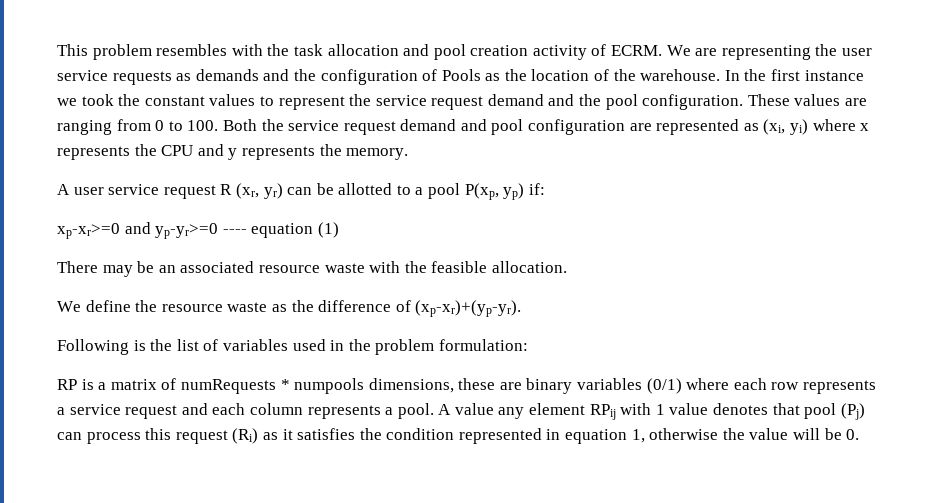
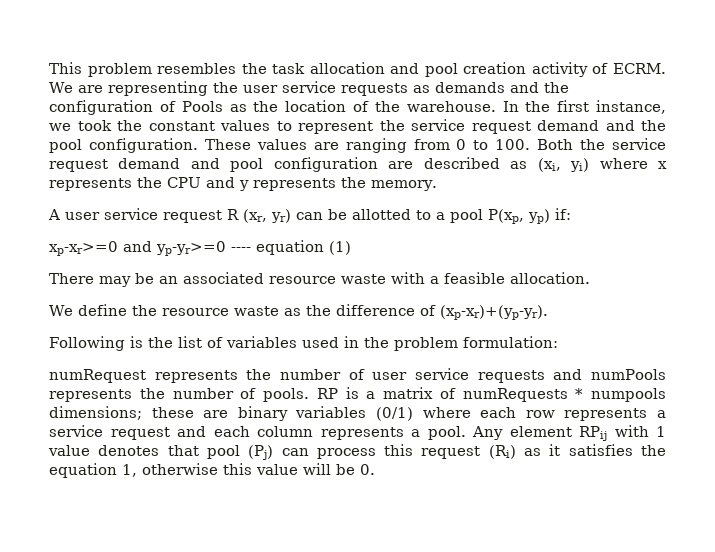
[231,44,263,56] with -> (237, 68) none
[804,70,864,81] instance -> [595,100,666,114] instance,
[656,119,740,135] represented -> [423,157,500,169] described
[404,261,427,273] the -> [430,276,439,284] a
(528, 345) none -> [49,368,667,383] [49,388,309,402] numRequest represents the number of user service requests and numPools represents the number of pools.
[368,378,454,393] dimensions, -> [49,406,142,420] dimensions;
[438,403,525,419] A value any -> [472,426,503,440] Any
[386,428,561,444] condition represented in -> (666, 450) none
[722,428,745,440] the -> [223,463,252,475] this

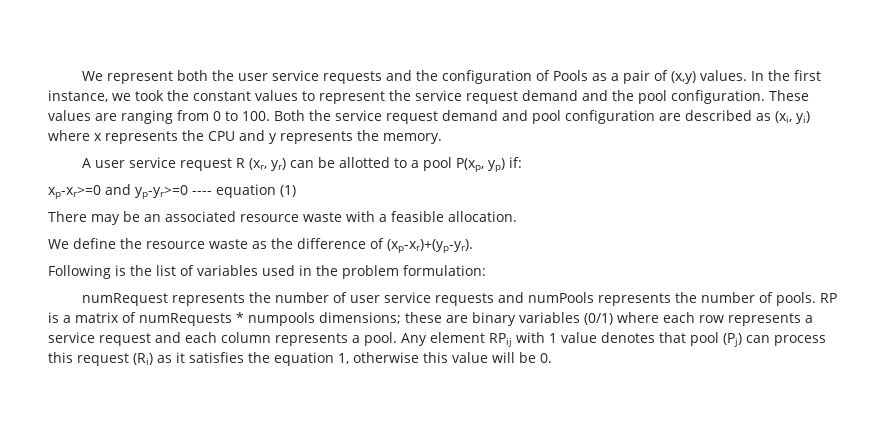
[49,62,666,77] [49,81,208,96] This problem resembles the task allocation and pool creation activity of ECRM. We are representing -> [82,70,209,84] We represent both
[412,82,505,93] as demands -> (383, 77) none
[253,100,496,112] the location of the warehouse. -> [611,70,748,84] a pair of (x,y) values.

